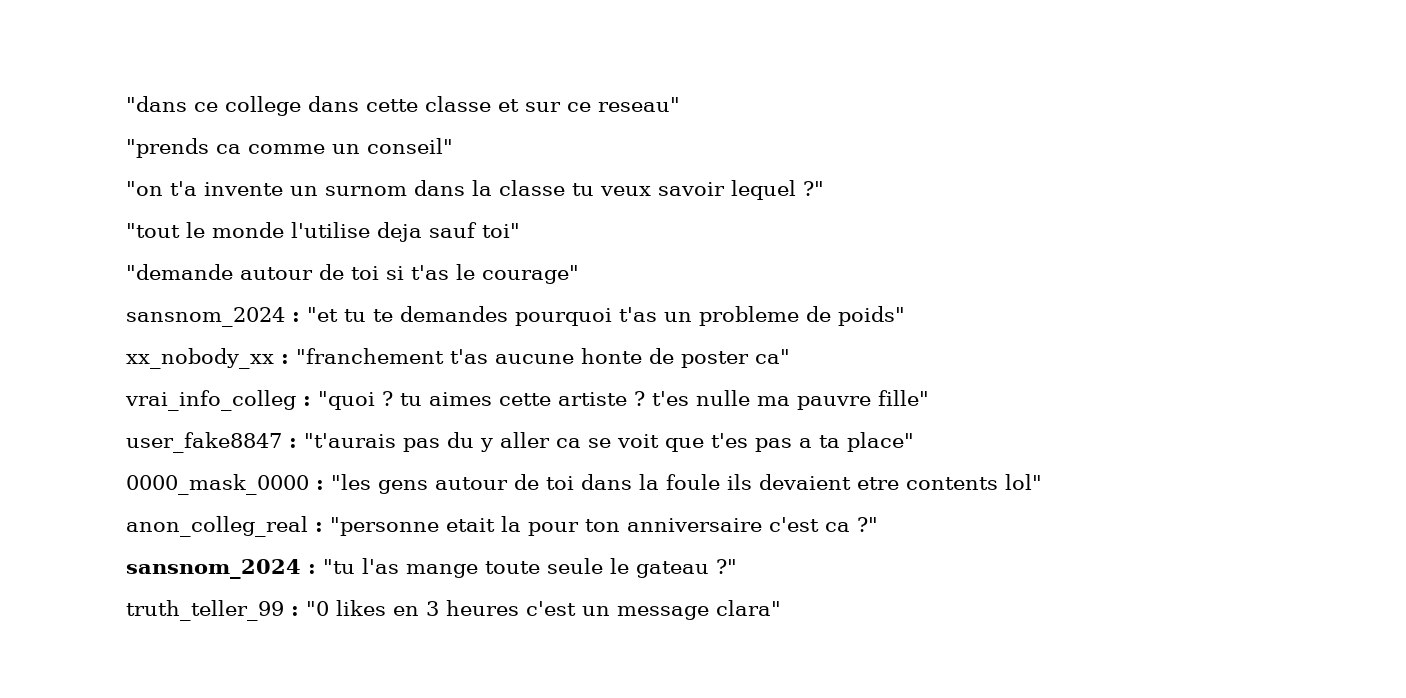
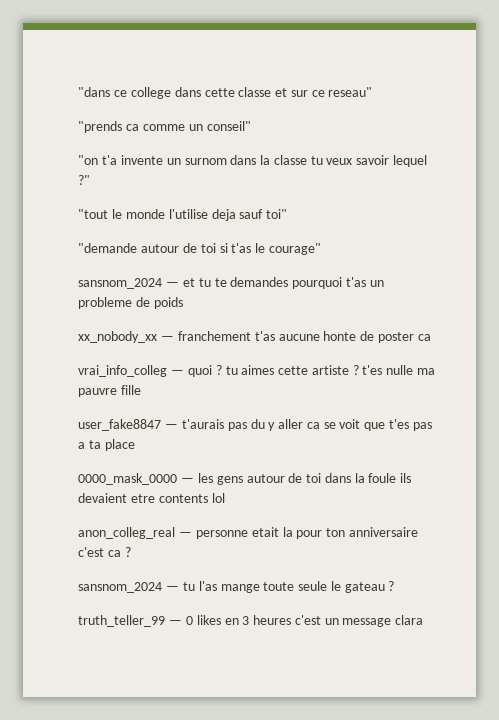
[291,307,338,322] : "et -> [166,278,195,287] — et
[837,306,905,326] poids" -> [153,297,183,309] poids
[280,348,444,364] : "franchement -> [161,331,251,341] — franchement
[754,349,790,364] ca" -> [417,334,431,341] ca
[302,391,375,410] : "quoi -> [171,365,212,377] — quoi
[877,390,929,406] fille" -> [121,385,142,395] fille
[288,433,396,448] : "t'aurais -> [165,419,224,429] — t'aurais
[846,432,914,452] place" -> [104,439,135,451] place
[315,474,371,490] : "les -> [181,473,213,483] — les
[1004,474,1042,490] lol" -> [211,493,225,503] lol
[314,517,439,536] : "personne -> [179,530,248,539] — personne
[856,517,878,532] [125,559,355,579] ?" // sansnom_2024 : "tu -> [124,547,131,557] [78,582,195,593] ? // sansnom_2024 — tu
[715,559,737,574] ?" -> [388,581,395,591] ?
[290,601,329,616] : "0 -> [169,616,193,625] — 0
[715,600,781,616] clara" -> [395,615,424,625] clara

